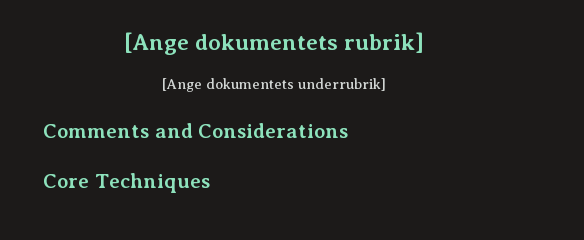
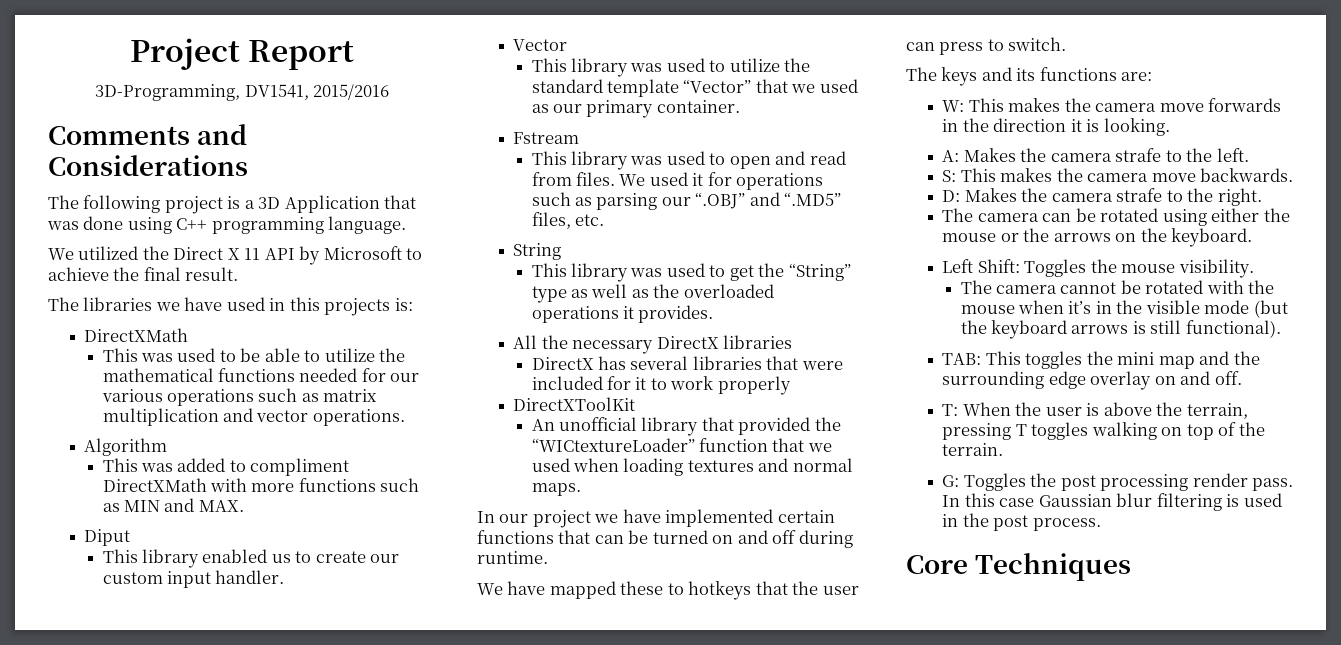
[123,32,425,55] [162,78,386,92] [43,123,349,138] [Ange dokumentets rubrik] // [Ange dokumentets underrubrik] // Comments and Considerations -> [129,38,355,70] [95,84,389,101] [48,124,248,145] [48,155,248,176] [48,195,417,214] [47,216,407,234] [48,246,423,265] [48,267,239,281] [48,297,413,316] [84,328,189,342] [102,348,406,362] [102,368,420,382] [101,388,378,406] [102,408,405,426] [84,438,168,456] [102,458,350,476] [102,478,420,492] [102,498,244,512] [84,529,131,546] [102,549,400,568] [102,570,285,588] [513,39,568,51] [531,58,811,77] [531,79,858,97] [531,100,740,118] [513,132,580,144] [531,151,846,170] [531,172,824,190] [531,192,842,210] [531,212,605,229] [513,243,562,260] [531,263,851,282] [531,284,774,303] [531,305,714,323] [513,335,793,354] [531,356,843,370] [531,376,791,395] [513,397,636,411] [531,417,841,436] [531,438,832,452] [531,458,853,476] [531,483,581,496] [477,509,835,528] [477,530,853,548] [477,551,548,564] [477,581,859,600] [906,37,1067,55] [906,67,1153,86] [942,98,1282,112] [942,118,1170,136] [942,148,1249,162] [942,168,1294,182] [942,188,1262,206] [942,208,1290,226] [942,228,1253,247] [942,259,1254,278] [960,280,1275,294] [960,300,1288,318] [960,320,1281,339] [942,351,1260,369] [942,371,1242,390] [942,402,1248,419] [942,422,1265,440] [942,443,1004,456] [942,473,1294,491] [942,493,1282,511] [942,513,1101,531] Project Report // 3D-Programming, DV1541, 2015/2016 // Comments and Considerations // The following project is a 3D Application that was done using C++ programming language. // We utilized the Direct X 11 API by Microsoft to achieve the final result. // The libraries we have used in this projects is: // DirectXMath // This was used to be able to utilize the mathematical functions needed for our various operations such as matrix multiplication and vector operations. // Algorithm // This was added to compliment DirectXMath with more functions such as MIN and MAX. // Diput // This library enabled us to create our custom input handler. // Vector // This library was used to utilize the standard template “Vector” that we used as our primary container. // Fstream // This library was used to open and read from files. We used it for operations such as parsing our “.OBJ” and “.MD5” files, etc. // String // This library was used to get the “String” type as well as the overloaded operations it provides. // All the necessary DirectX libraries // DirectX has several libraries that were included for it to work properly // DirectXToolKit // An unofficial library that provided the “WICtextureLoader” function that we used when loading textures and normal maps. // In our project we have implemented certain functions that can be turned on and off during runtime. // We have mapped these to hotkeys that the user can press to switch. // The keys and its functions are: // W: This makes the camera move forwards in the direction it is looking. // A: Makes the camera strafe to the left. // S: This makes the camera move backwards. // D: Makes the camera strafe to the right. // The camera can be rotated using either the mouse or the arrows on the keyboard. // Left Shift: Toggles the mouse visibility. // The camera cannot be rotated with the mouse when it’s in the visible mode (but the keyboard arrows is still functional). // TAB: This toggles the mini map and the surrounding edge overlay on and off. // T: When the user is above the terrain, pressing T toggles walking on top of the terrain. // G: Toggles the post processing render pass. In this case Gaussian blur filtering is used in the post process.

